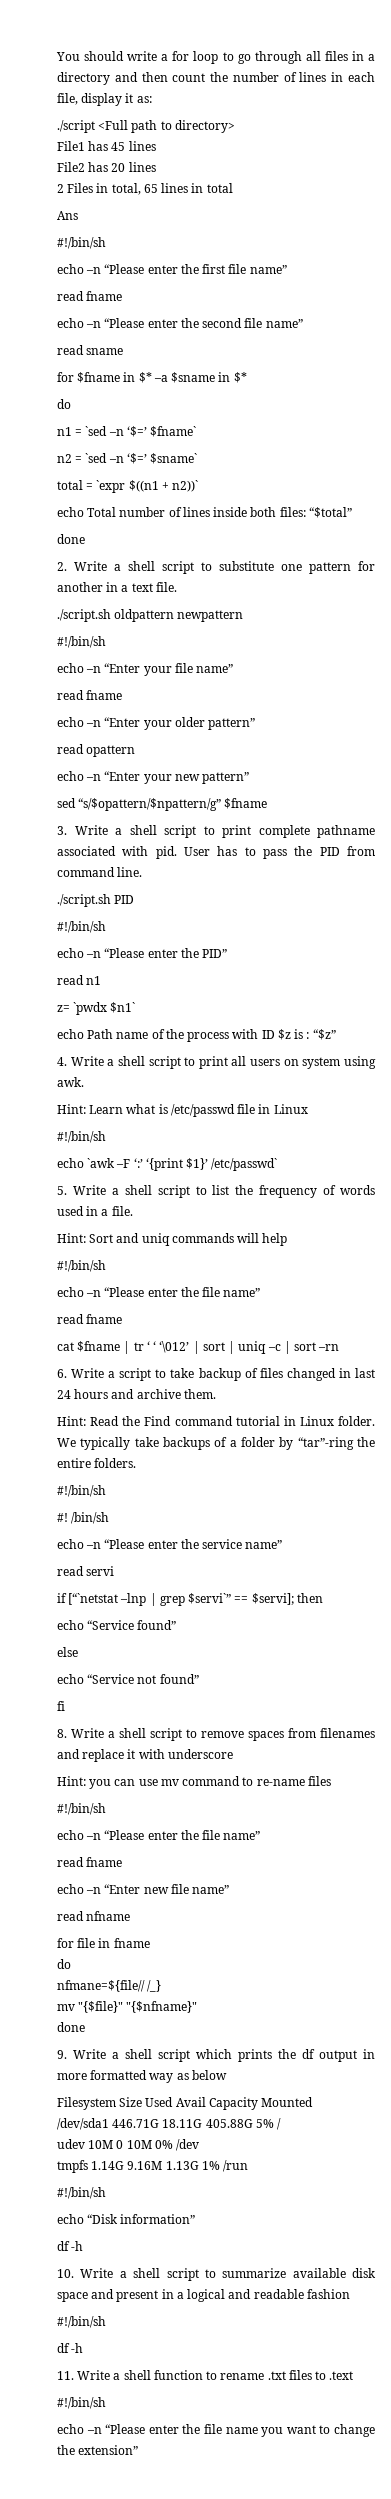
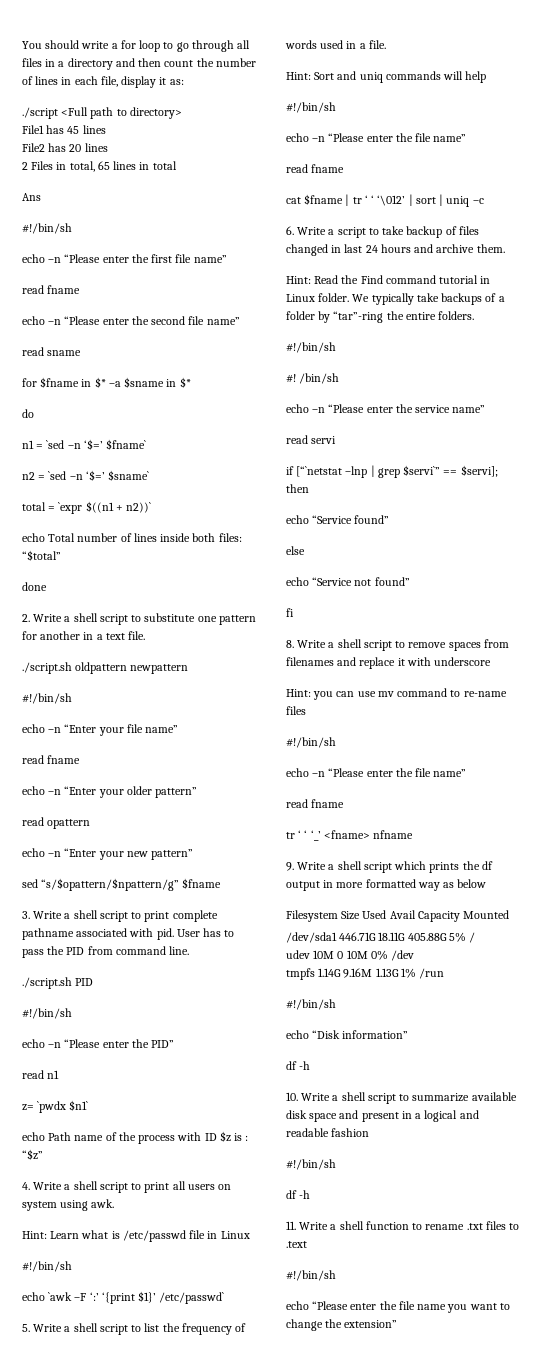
[283,1341,340,1354] | sort –rn -> (484, 201) none
[57,1884,230,1894] [57,1911,131,1921] [57,1938,150,1948] [57,1959,71,1969] [57,1980,162,1992] [57,2001,198,2013] [57,2022,85,2032] echo –n “Enter new file name” // read nfname // for file in fname // do // nfmane=${file// /_} // mv "{$file}" "{$nfname}" // done -> [286,830,414,841] tr ‘ ‘ ‘_’ <fname> nfname
[86,2427,102,2434] –n -> (309, 1305) none

